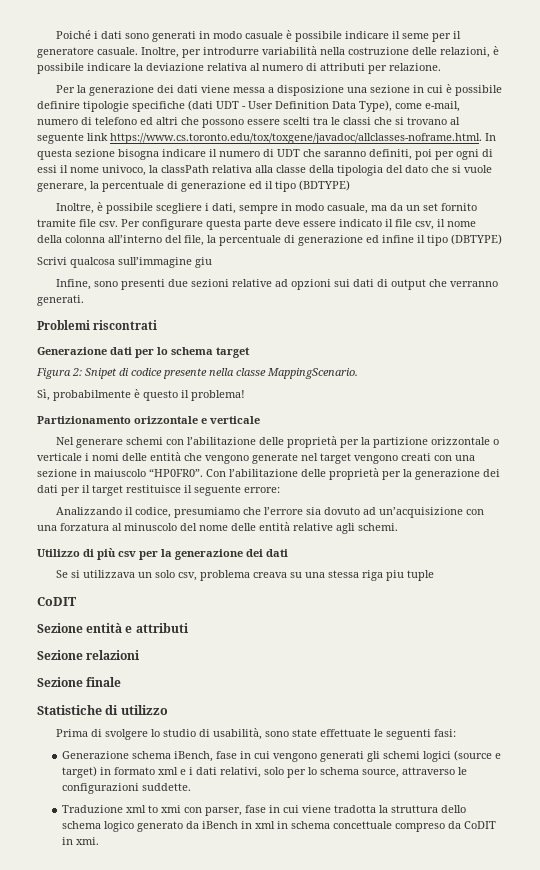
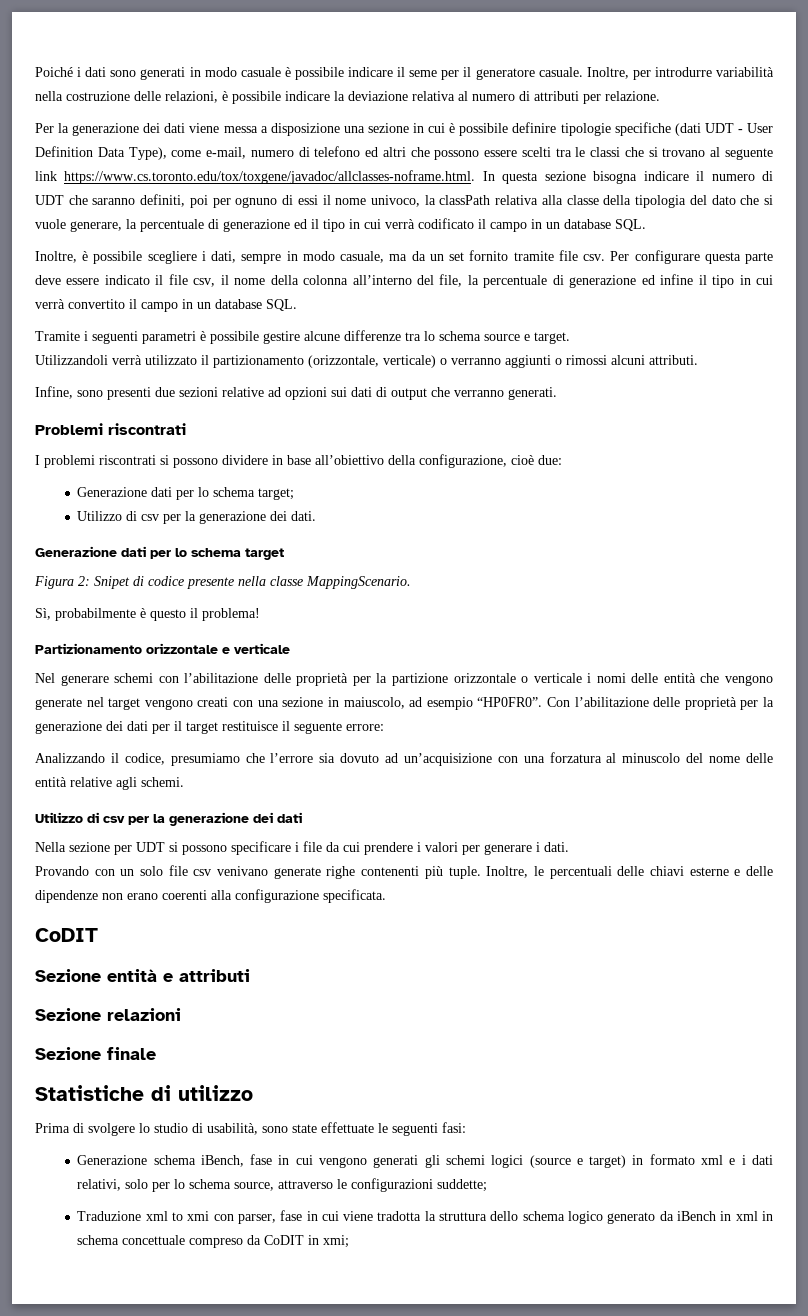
[456,149,479,160] ogni -> [235,197,278,208] ognuno
[299,180,350,191] (BDTYPE) -> [349,218,646,232] in cui verrà codificato il campo in un database SQL.
[451,234,502,245] [37,257,212,268] (DBTYPE) // Scrivi qualcosa sull’immagine giu -> [739,275,774,285] [35,299,297,312] [35,330,570,344] [35,355,698,368] in cui verrà convertito il campo in un database SQL. // Tramite i seguenti parametri è possibile gestire alcune differenze tra lo schema source e target. // Utilizzandoli verrà utilizzato il partizionamento (orizzontale, verticale) o verranno aggiunti o rimossi alcuni attributi.
(158, 325) none -> [35,454,562,468] [77,487,295,500] [77,511,317,524] // I problemi riscontrati si possono dividere in base all’obiettivo della configurazione, cioè due: // Generazione dati per lo schema target; // Utilizzo di csv per la generazione dei dati.
[94,469,146,477] maiuscolo -> [343,697,473,710] maiuscolo, ad esempio
[97,548,116,560] più -> (99, 817) none
[56,570,435,581] Se si utilizzava un solo csv, problema creava su una stessa riga piu tuple -> [35,841,569,855] [35,865,774,879] [35,889,386,903] Nella sezione per UDT si possono specificare i file da cui prendere i valori per generare i dati. // Provando con un solo file csv venivano generate righe contenenti più tuple. Inoltre, le percentuali delle chiavi esterne e delle dipendenze non erano coerenti alla configurazione specificata.
[142,783,192,791] suddette. -> [437,1179,488,1192] suddette;
[76,837,100,845] xmi. -> [323,1235,350,1248] xmi;

